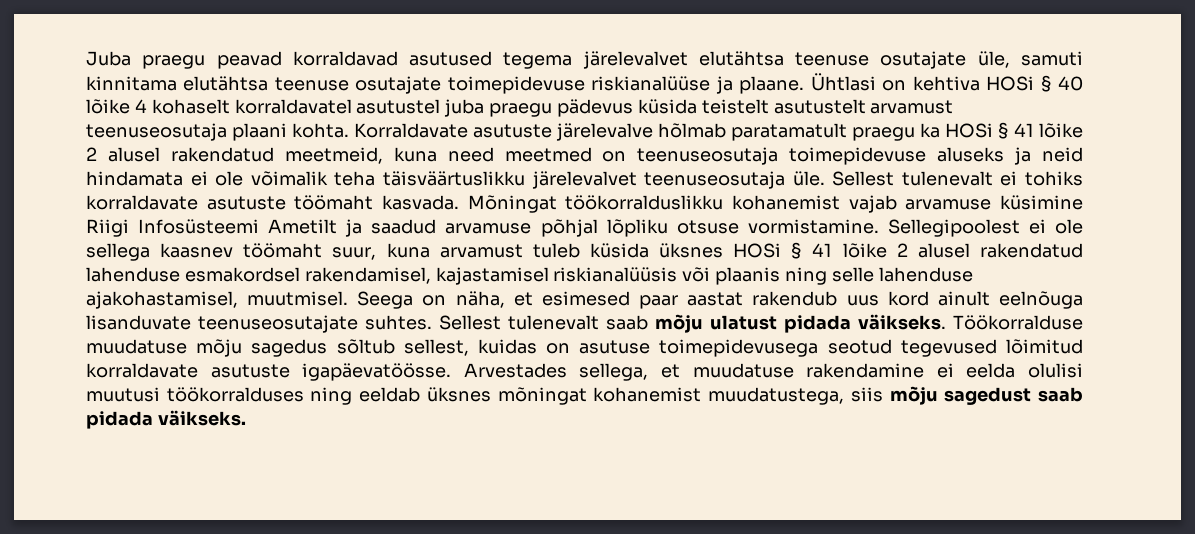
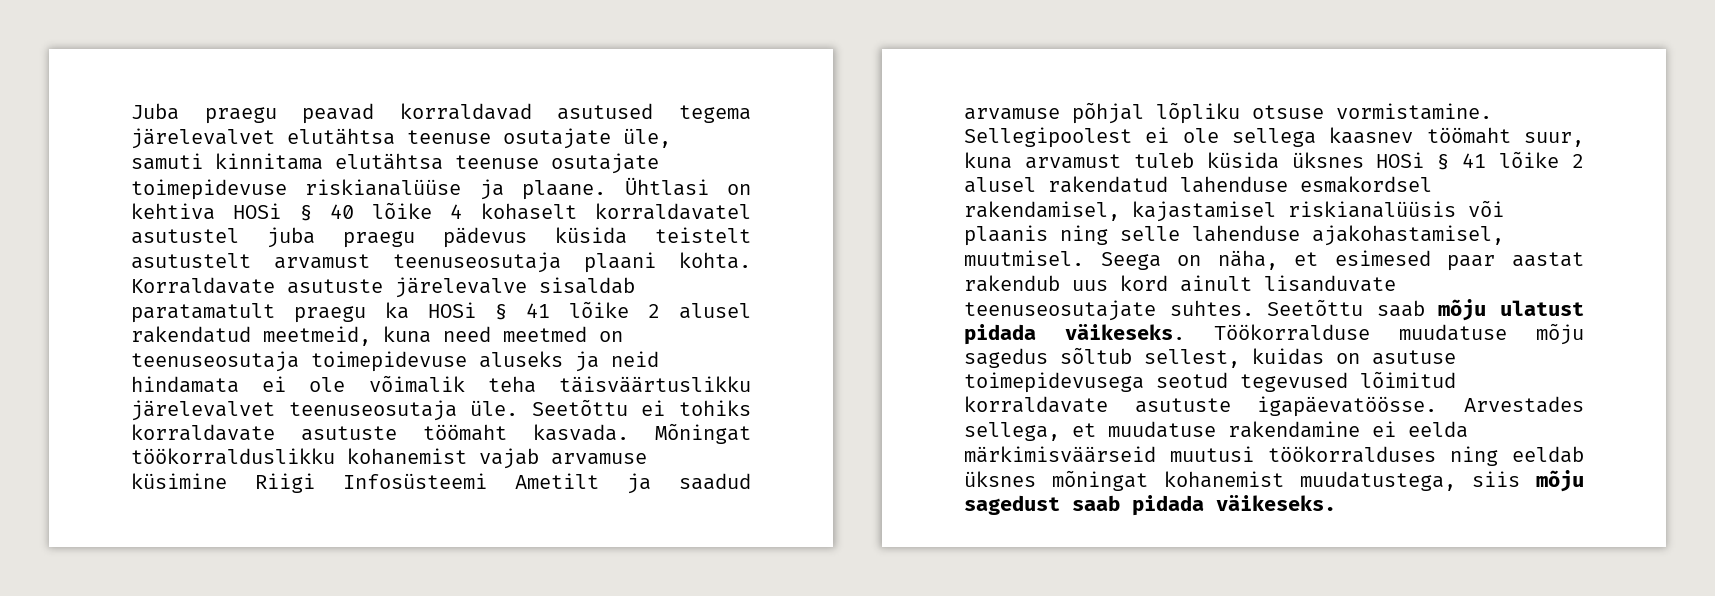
[658,123,726,138] hõlmab -> [539,277,635,294] sisaldab
[832,171,993,186] Sellest tulenevalt -> [531,399,628,416] Seetõttu
[999,291,1084,309] eelnõuga -> (1252, 283) none
[439,315,599,330] Sellest tulenevalt -> [1267,299,1364,316] Seetõttu
[858,314,946,330] väikseks. -> [1065,324,1185,340] väikeseks.
[1028,363,1084,378] olulisi -> [964,446,1156,463] märkimisväärseid
[157,410,246,426] väikseks. -> [1216,495,1336,511] väikeseks.

